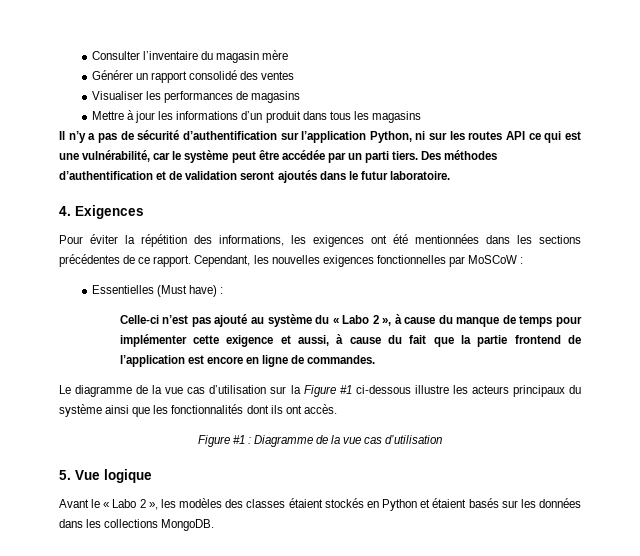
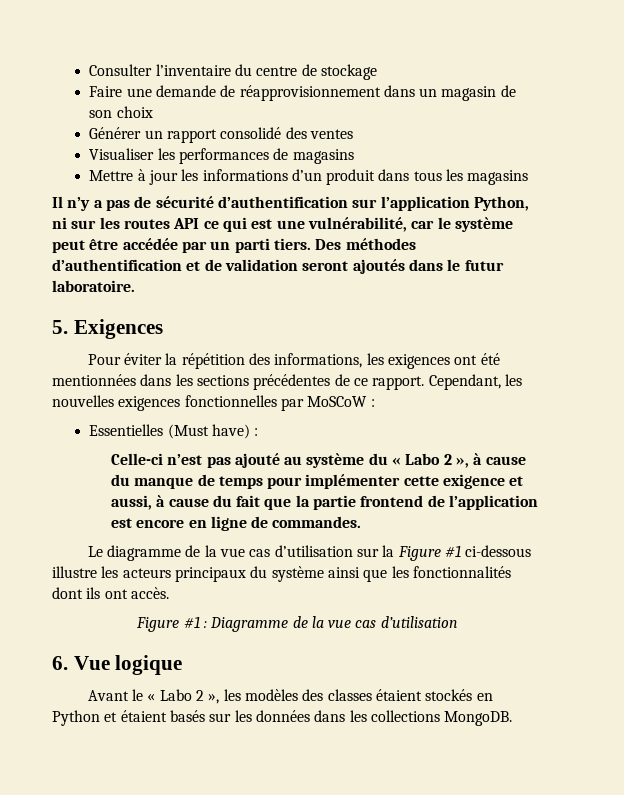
[216,50,289,63] magasin mère -> [256,64,377,80] [89,85,516,101] [89,106,153,118] centre de stockage // Faire une demande de réapprovisionnement dans un magasin de son choix
[59,206,71,216] 4. -> [52,320,68,334] 5.
[59,470,71,480] 5. -> [52,656,68,670] 6.

